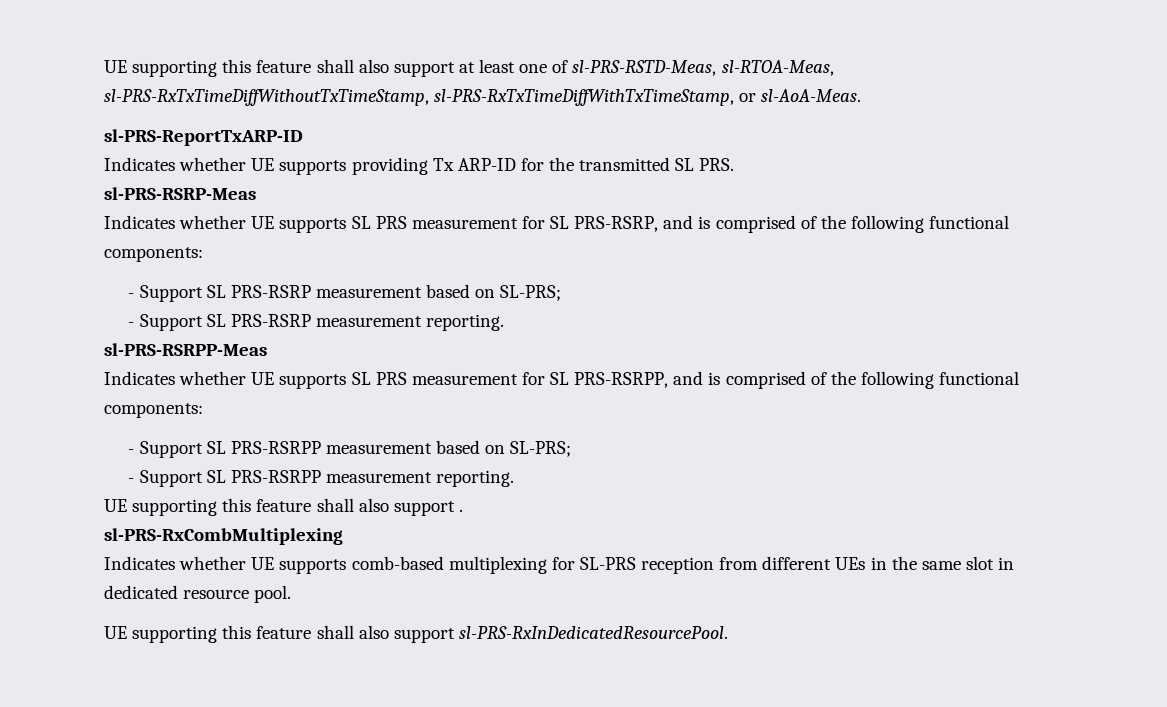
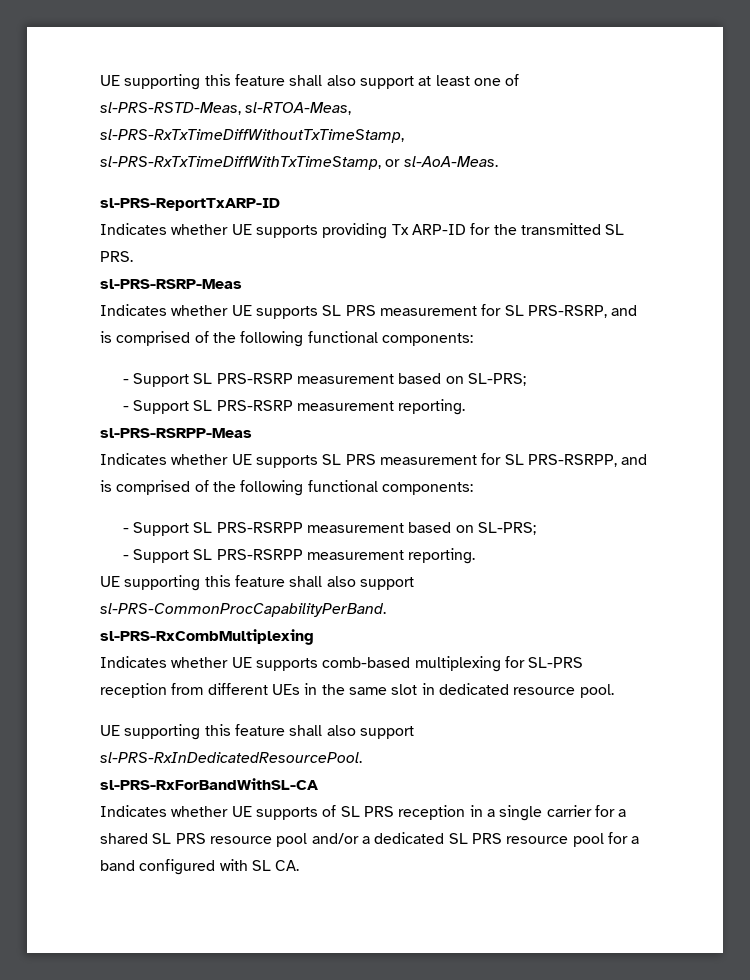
[458,509,463,512] . -> [100,603,386,617] sl-PRS-CommonProcCapabilityPerBand.
(728, 632) none -> [100,778,318,790] [100,805,627,821] [100,832,640,847] [100,859,300,875] // sl-PRS-RxForBandWithSL-CA // Indicates whether UE supports of SL PRS reception in a single carrier for a shared SL PRS resource pool and/or a dedicated SL PRS resource pool for a band configured with SL CA.

